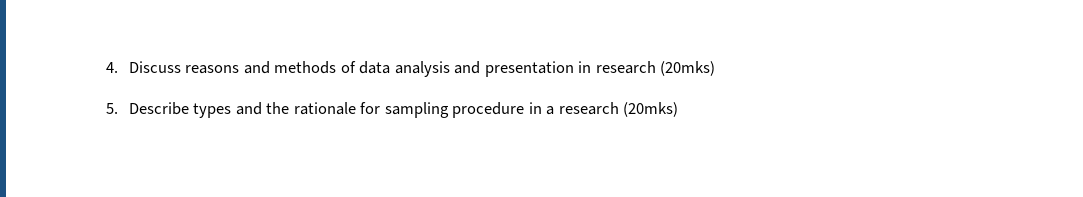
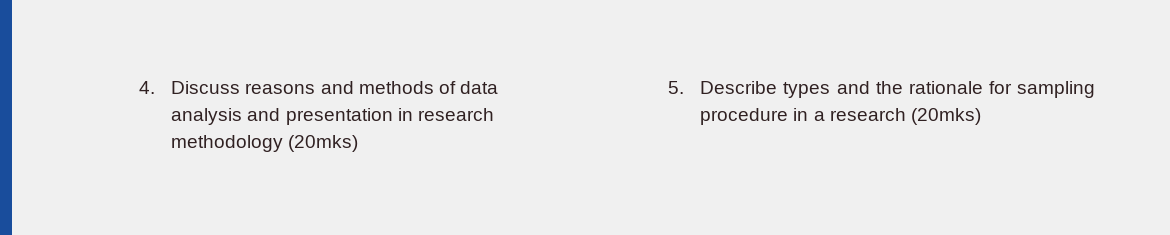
(656, 67) none -> [171,135,284,152] methodology

